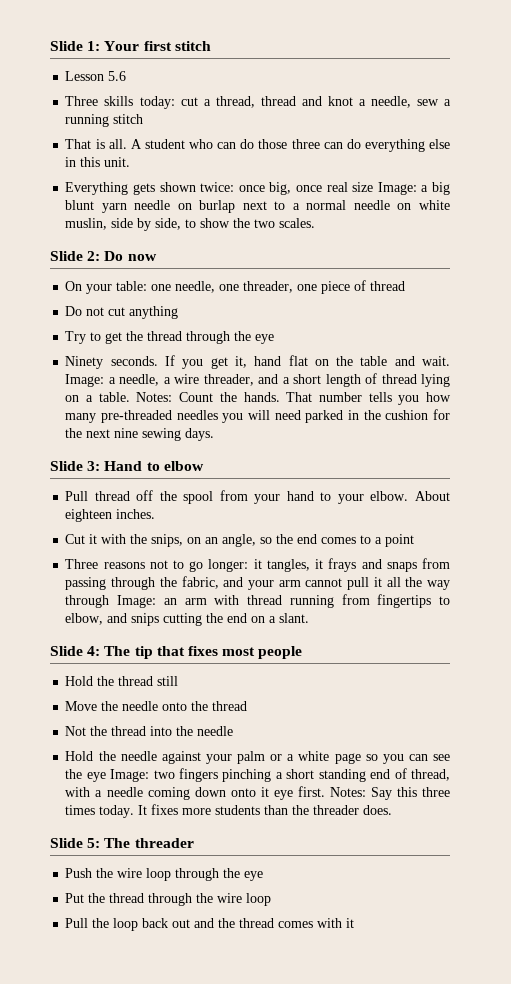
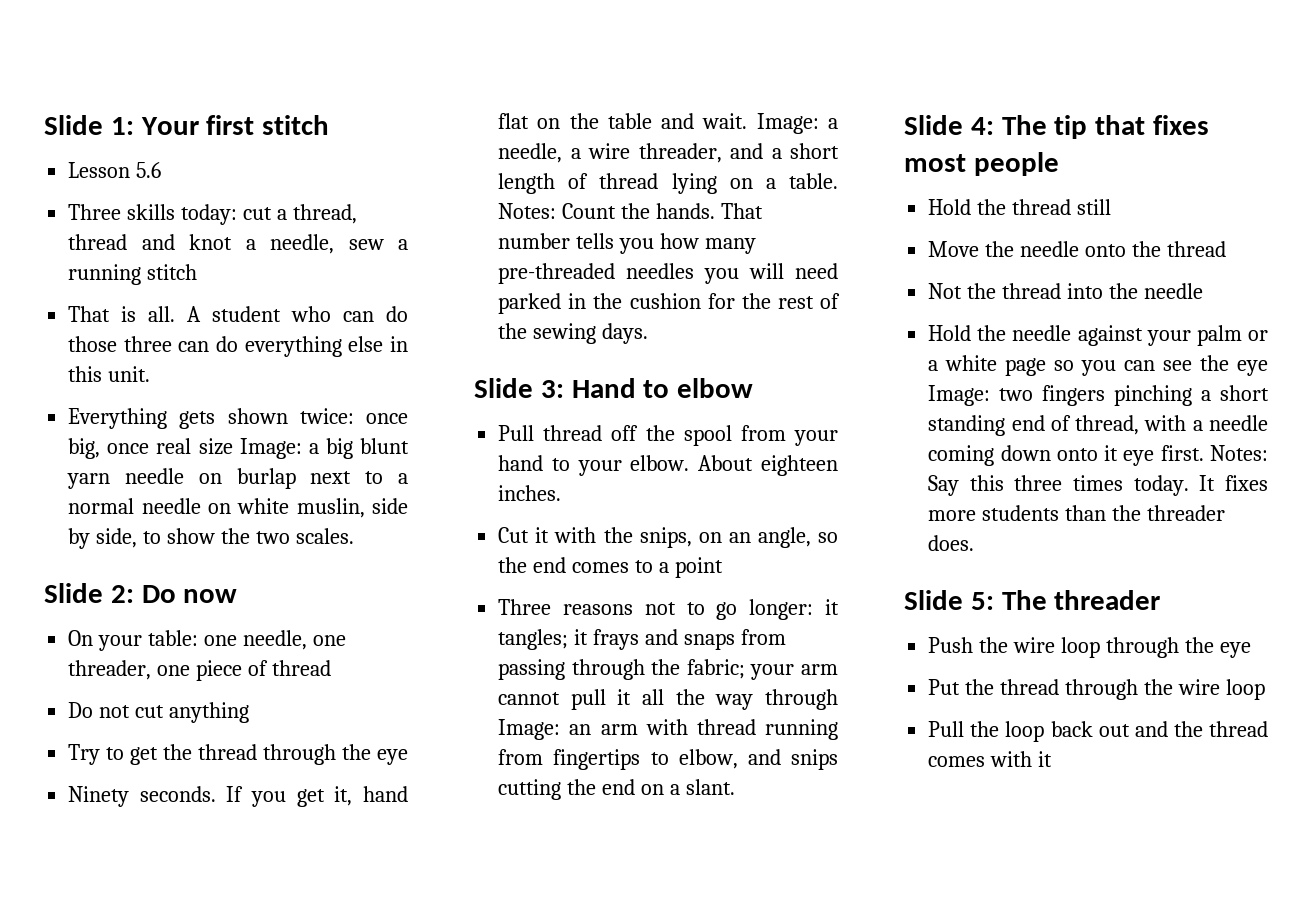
[86,428,139,438] next nine -> [777,293,840,309] [498,323,528,339] rest of the
[266,559,310,572] tangles, -> [498,629,569,650] tangles;
[181,576,244,589] fabric, and -> [686,659,745,679] fabric;

